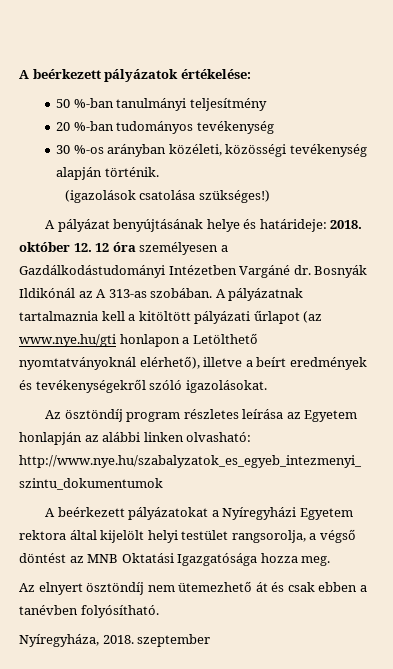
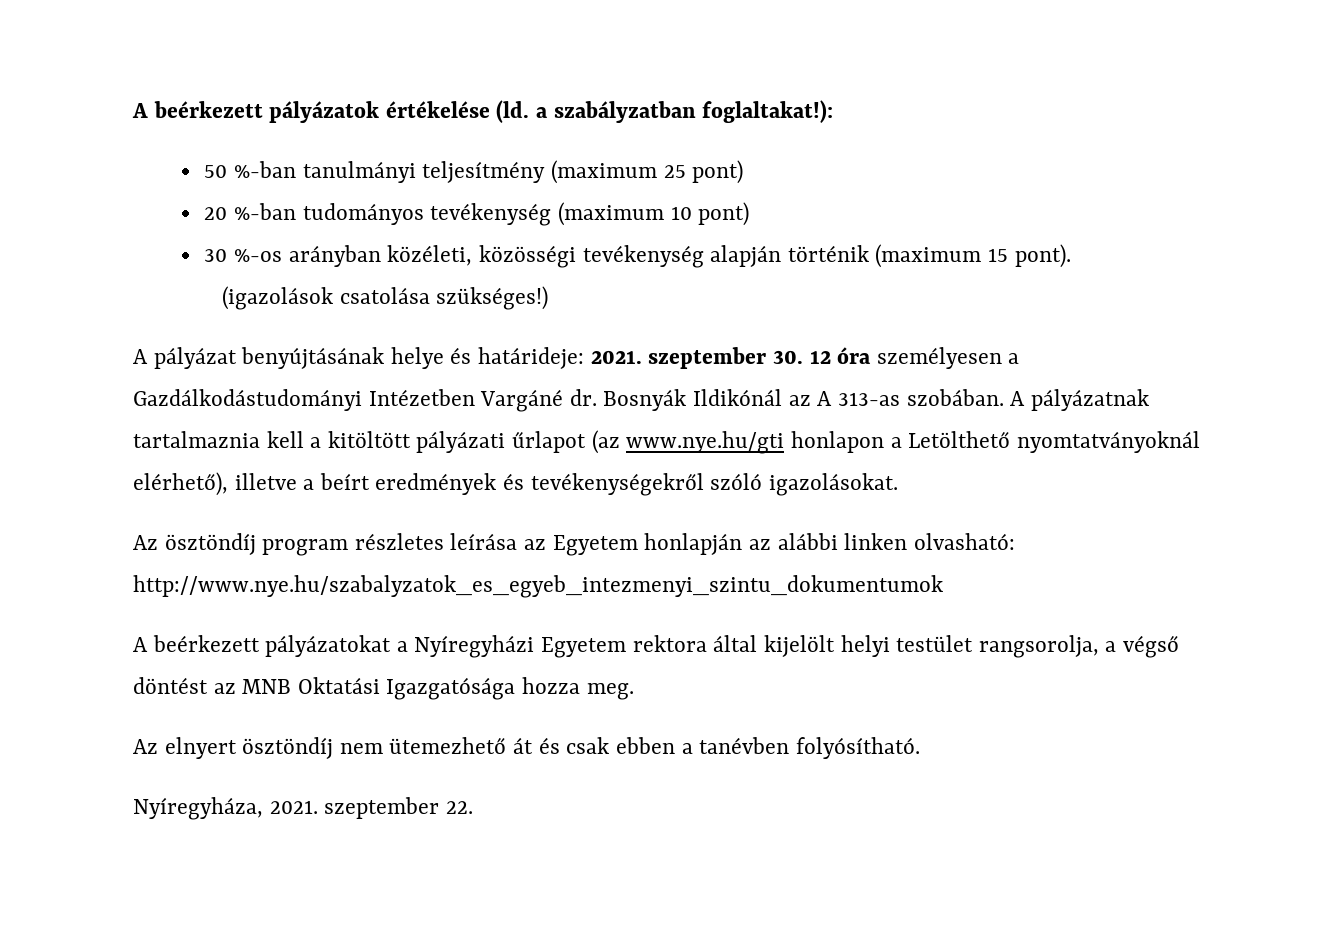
[180,69,251,79] értékelése: -> [385,100,834,123] értékelése (ld. a szabályzatban foglaltakat!):
(267, 104) none -> [550,160,744,184] (maximum 25 pont)
(274, 127) none -> [557,202,750,226] (maximum 10 pont)
[104,167,159,177] történik. -> [787,244,1071,268] történik (maximum 15 pont).
[330,220,363,229] [19,242,92,252] 2018. október 12. -> [590,347,803,369] 2021. szeptember 30.
[102,634,211,647] 2018. szeptember -> [269,797,473,819] 2021. szeptember 22.

